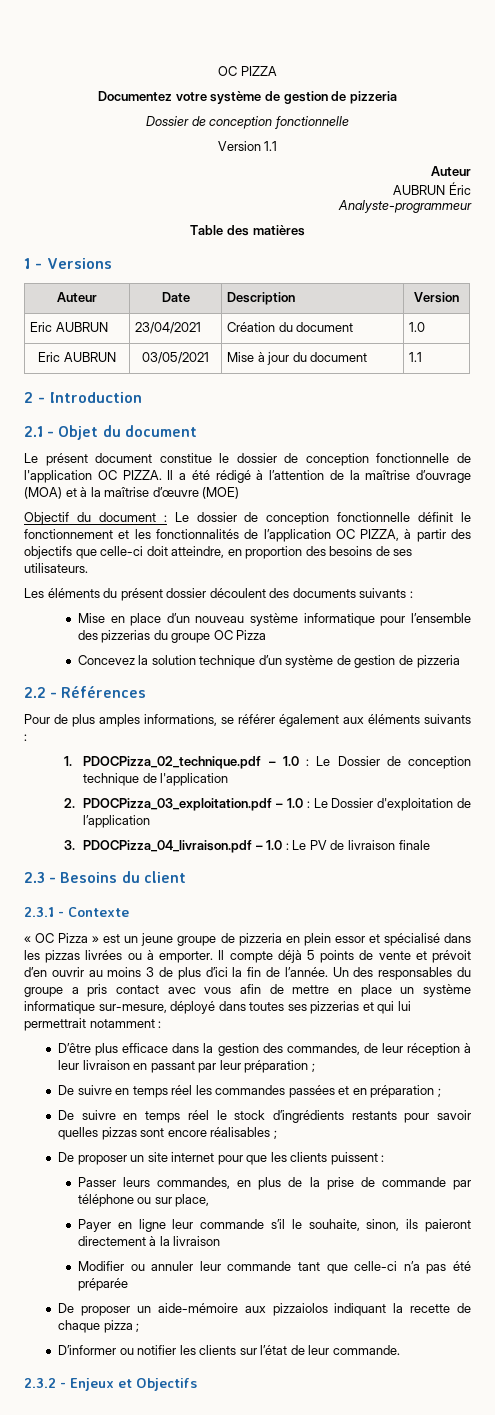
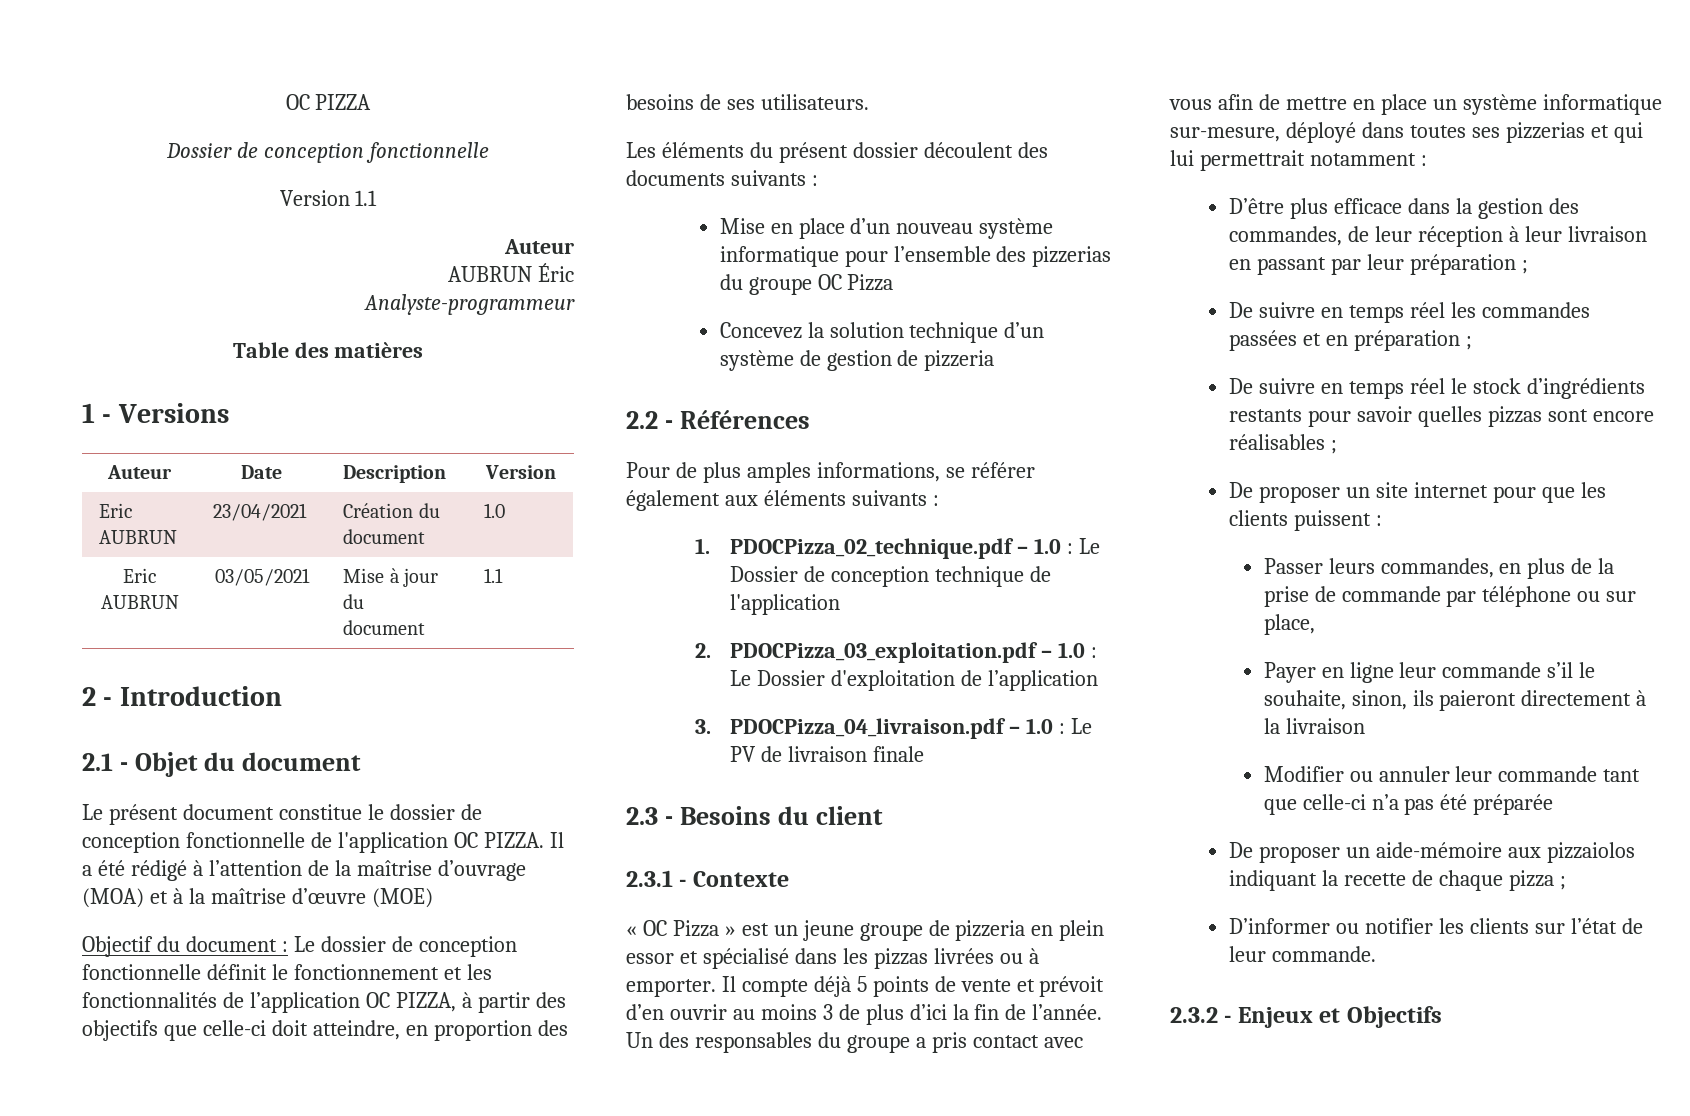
[98,91,397,104] // Documentez votre système de gestion de pizzeria -> (372, 102) none

